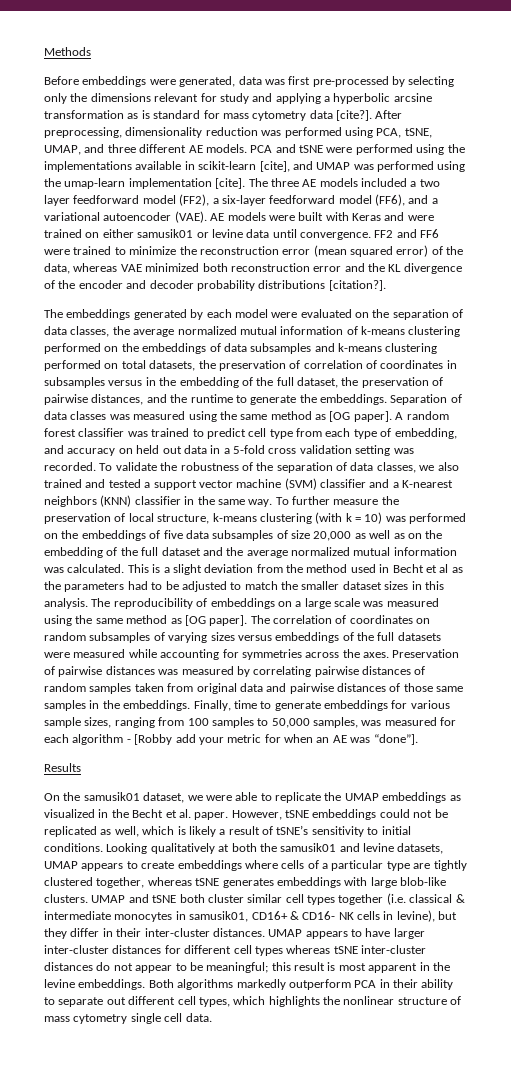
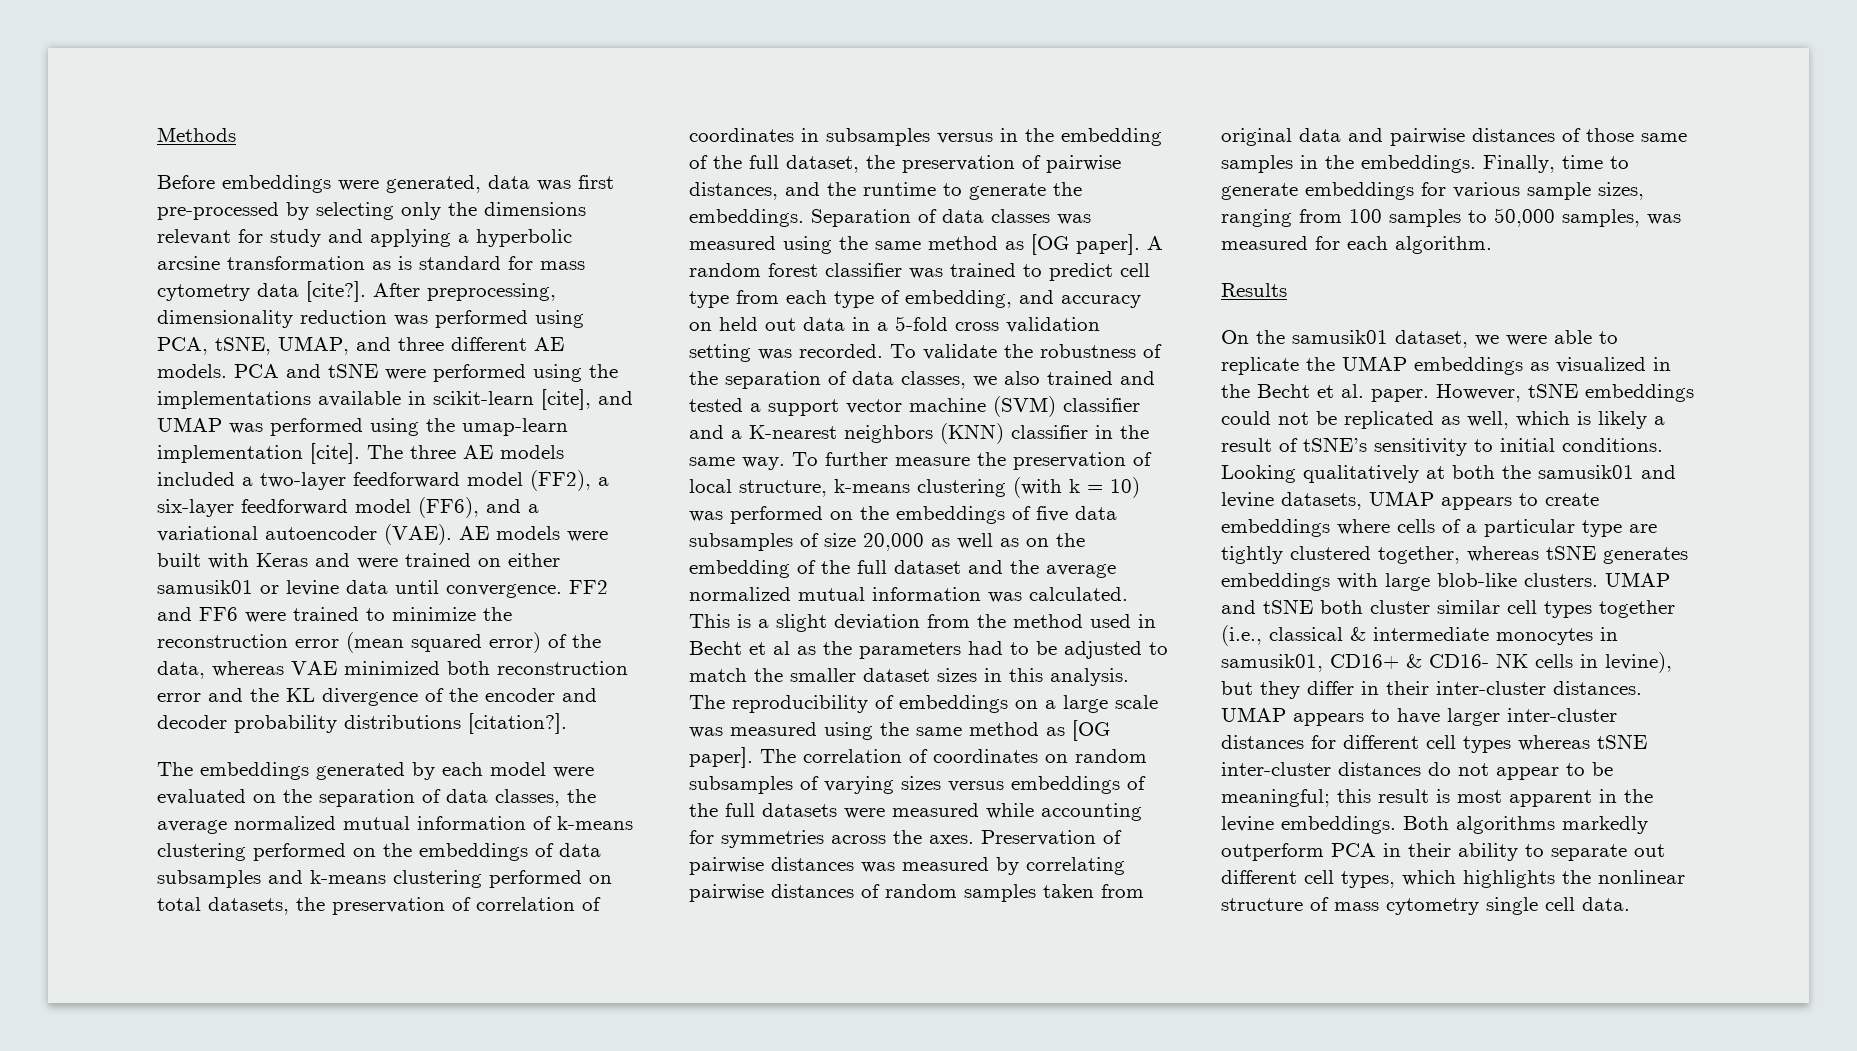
[419,179,440,187] [44,195,70,206] two layer -> [260,472,346,490] two-layer
[72,734,418,745] algorithm - [Robby add your metric for when an AE was “done”]. -> [1395,236,1492,254] algorithm.
[386,893,406,905] (i.e. -> [1221,625,1262,646] (i.e.,

